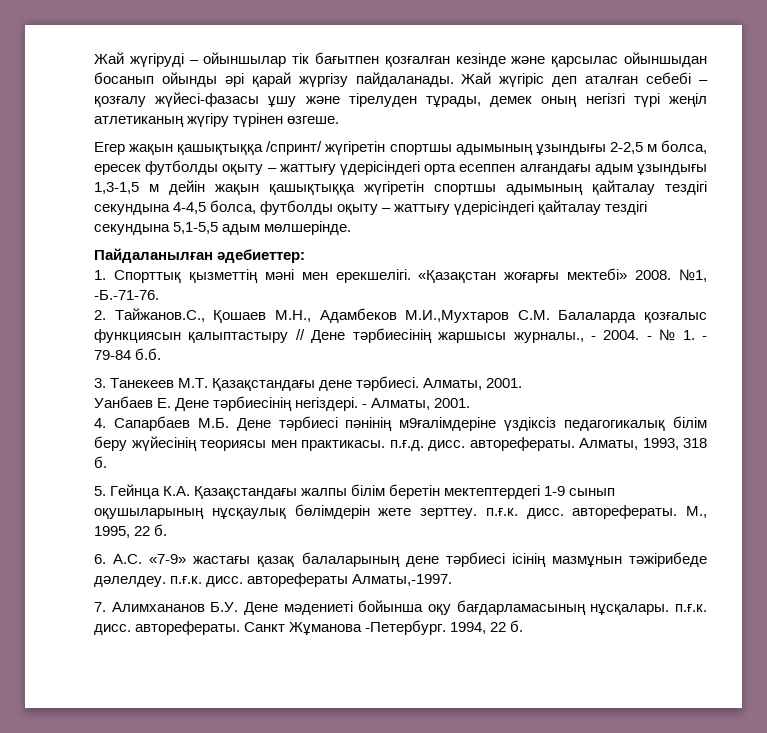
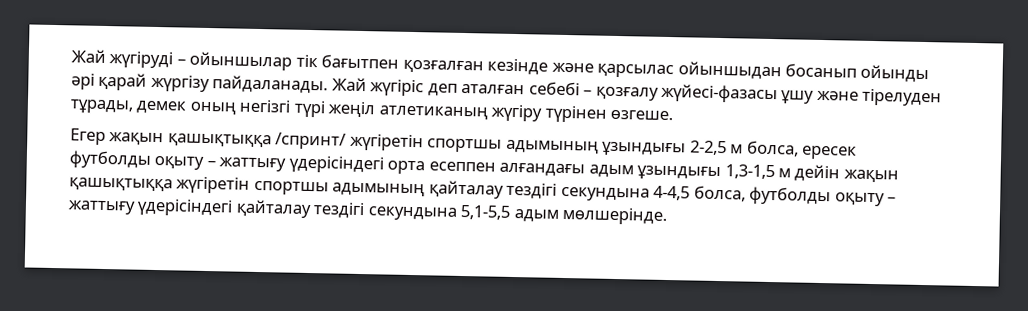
[94,248,306,263] [94,268,707,283] [94,290,159,300] [94,308,707,323] [94,328,707,343] [94,348,162,360] [94,376,523,391] [94,396,471,411] [94,416,708,431] [94,436,707,451] [94,456,107,468] [94,484,616,499] [94,504,707,519] [94,524,168,538] [94,552,708,567] [94,573,453,587] [94,600,707,615] [94,620,524,635] // Пайдаланылған әдебиеттер: // 1. Спорттық қызметтің мәні мен ерекшелігі. «Қазақстан жоғарғы мектебі» 2008. №1, -Б.-71-76. // 2. Тайжанов.С., Қошаев М.Н., Адамбеков М.И.,Мухтаров С.М. Балаларда қозғалыс функциясын қалыптастыру // Дене тәрбиесінің жаршысы журналы., - 2004. - № 1. - 79-84 б.б. // 3. Танекеев М.Т. Қазақстандағы дене тәрбиесі. Алматы, 2001. // Уанбаев Е. Дене тәрбиесінің негіздері. - Алматы, 2001. // 4. Сапарбаев М.Б. Дене тәрбиесі пәнінің м9ғалімдеріне үздіксіз педагогикалық білім беру жүйесінің теориясы мен практикасы. п.ғ.д. дисс. авторефераты. Алматы, 1993, 318 б. // 5. Гейнца К.А. Қазақстандағы жалпы білім беретін мектептердегі 1-9 сынып оқушыларының нұсқаулық бөлімдерін жете зерттеу. п.ғ.к. дисс. авторефераты. М., 1995, 22 б. // 6. А.С. «7-9» жастағы қазақ балаларының дене тәрбиесі ісінің мазмұнын тәжірибеде дәлелдеу. п.ғ.к. дисс. авторефераты Алматы,-1997. // 7. Алимхананов Б.У. Дене мәдениеті бойынша оқу бағдарламасының нұсқалары. п.ғ.к. дисс. авторефераты. Санкт Жұманова -Петербург. 1994, 22 б. -> (668, 216) none

